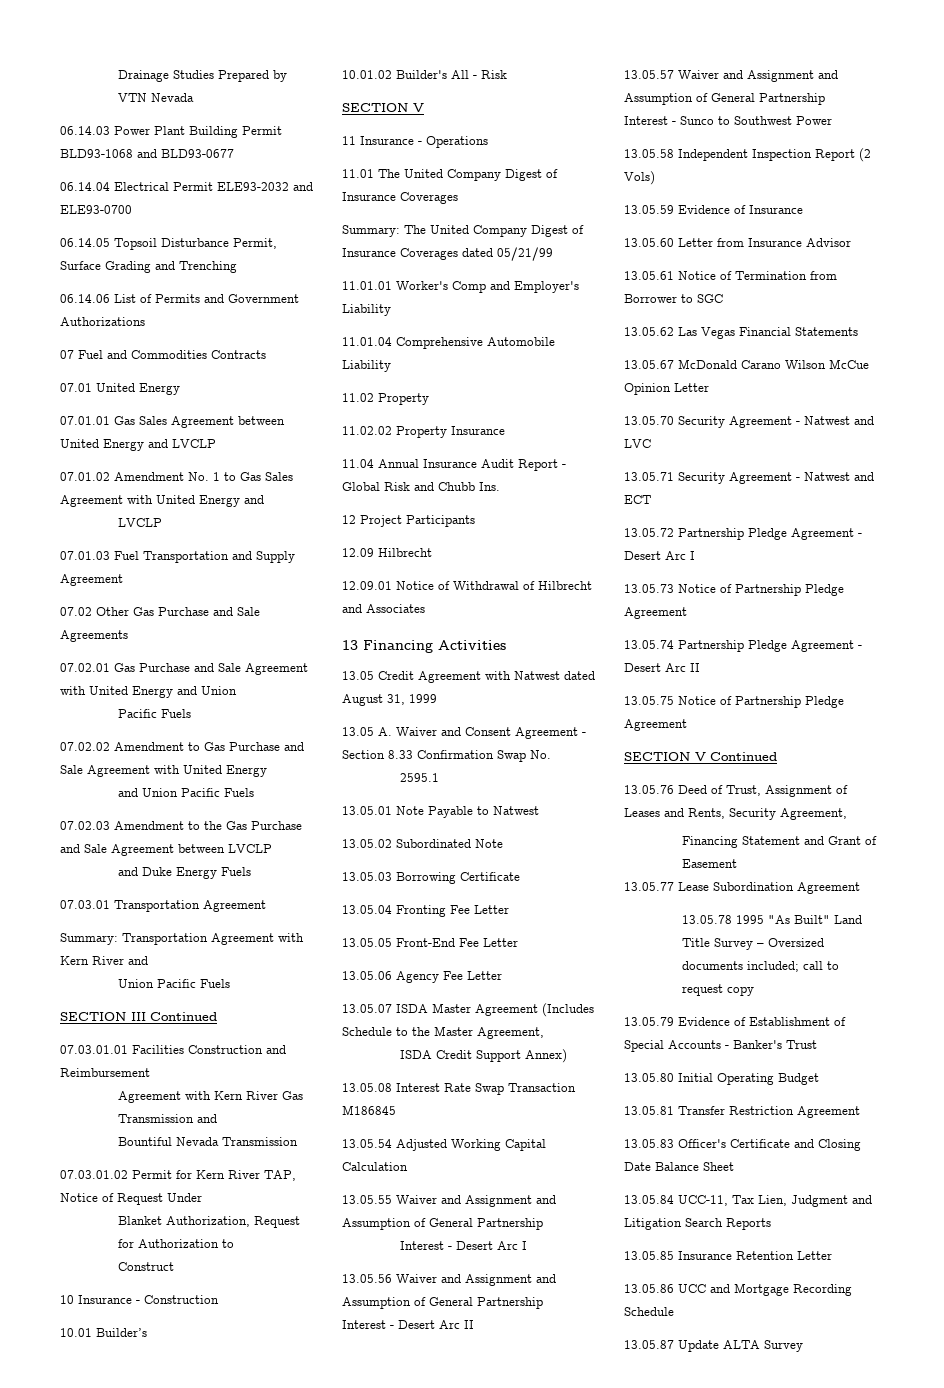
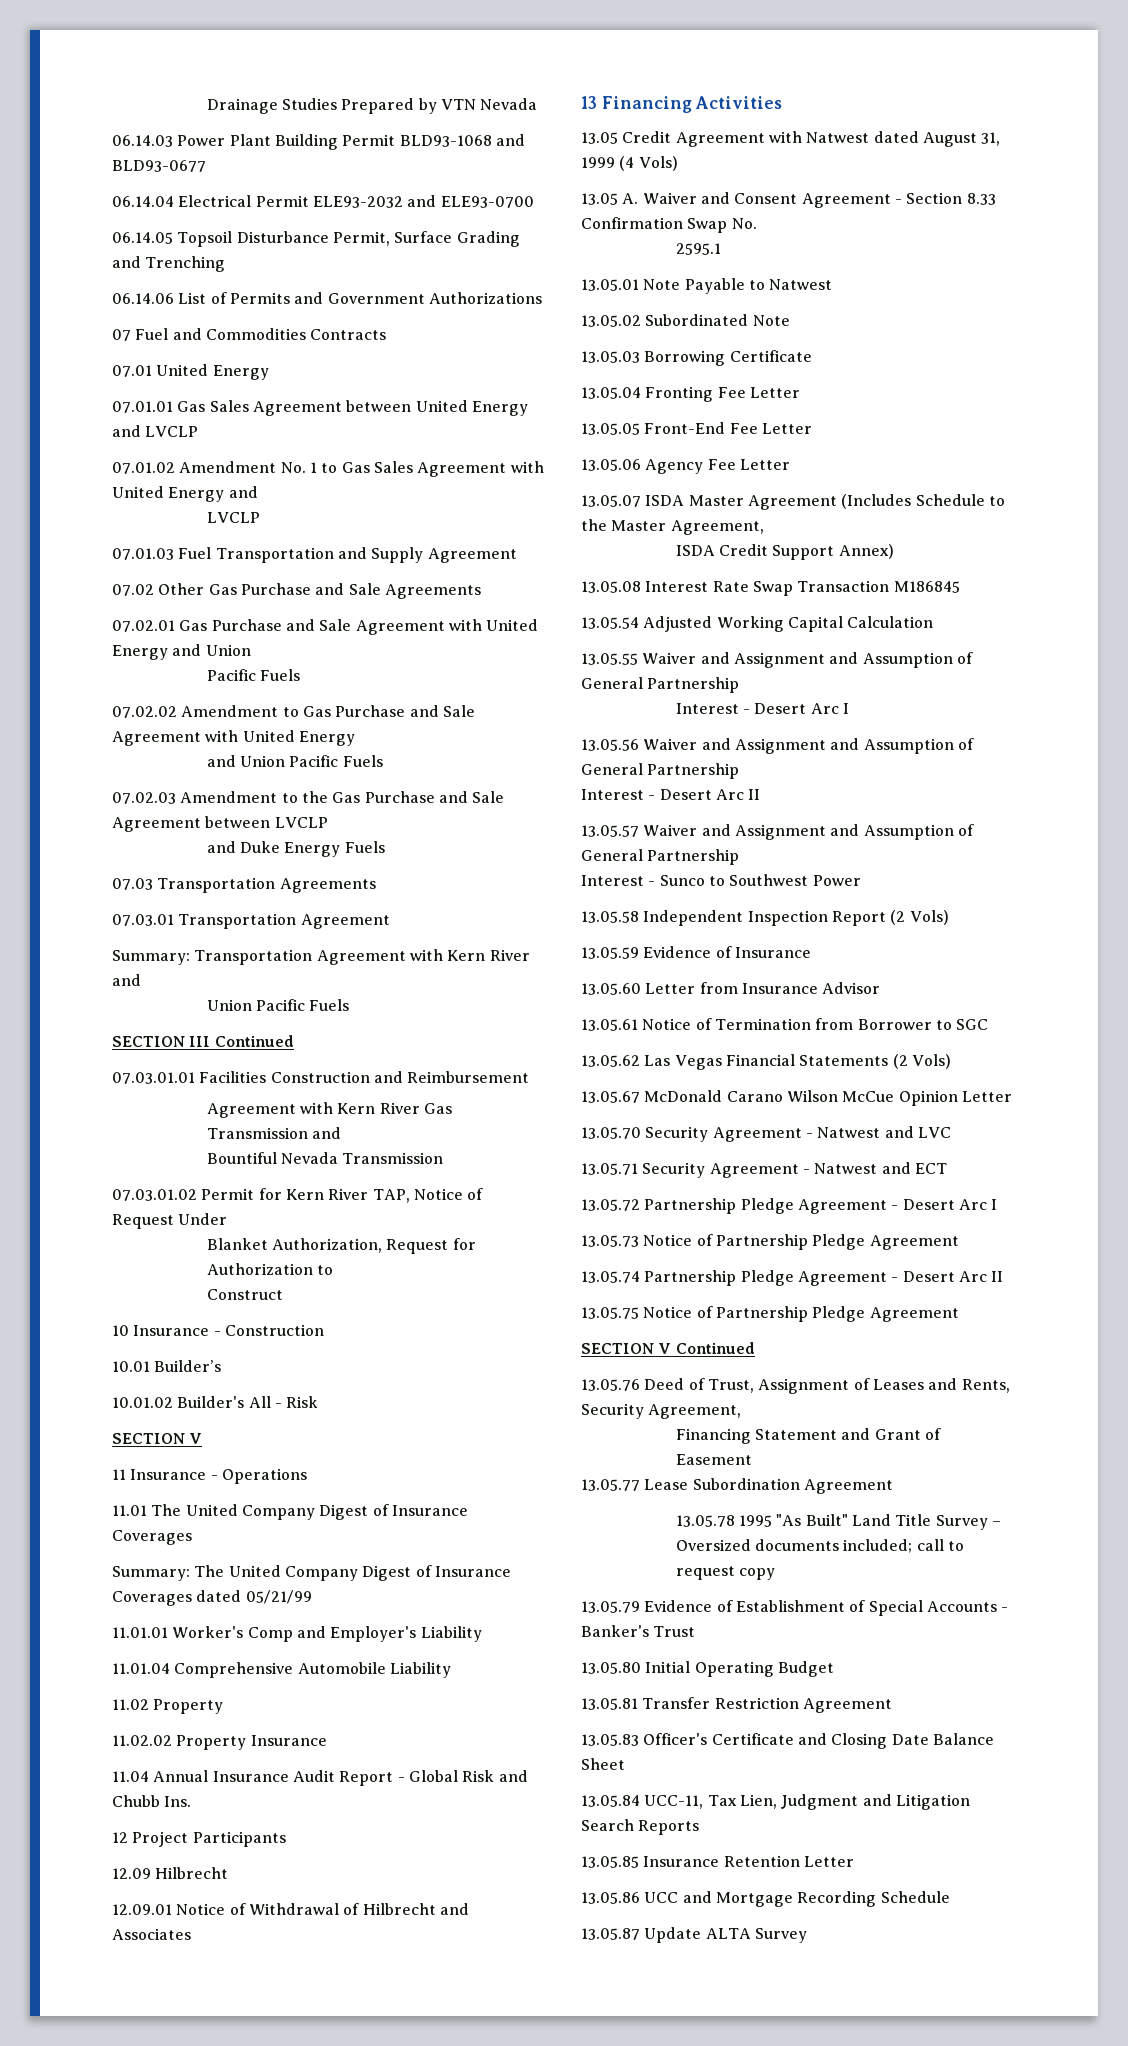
(252, 871) none -> [112,877,376,893] // 07.03 Transportation Agreements
(437, 698) none -> [619,156,678,171] (4 Vols)
(858, 331) none -> [892,1054,951,1069] (2 Vols)

